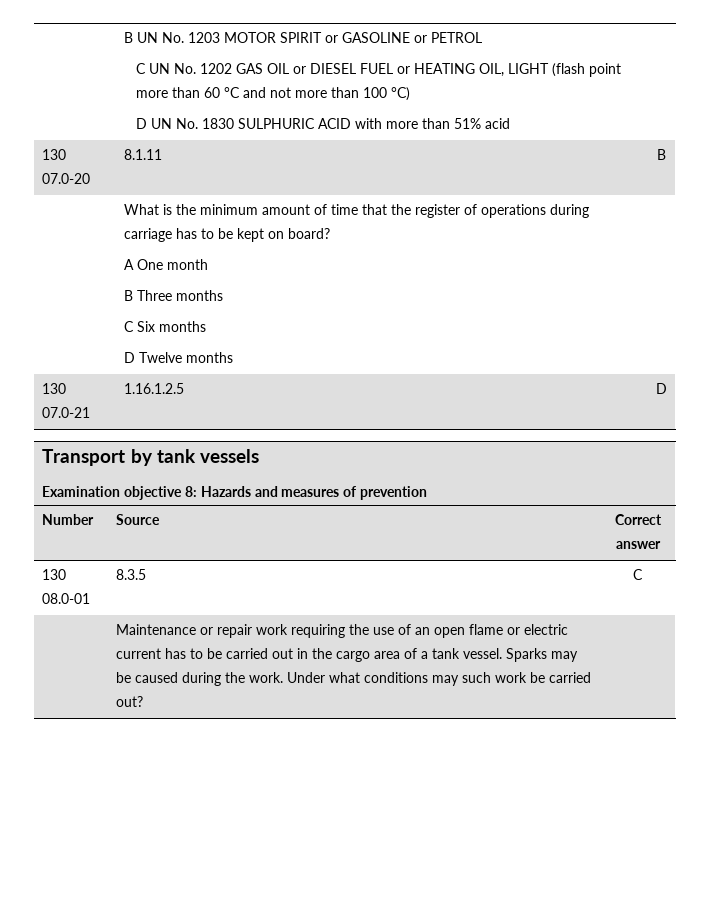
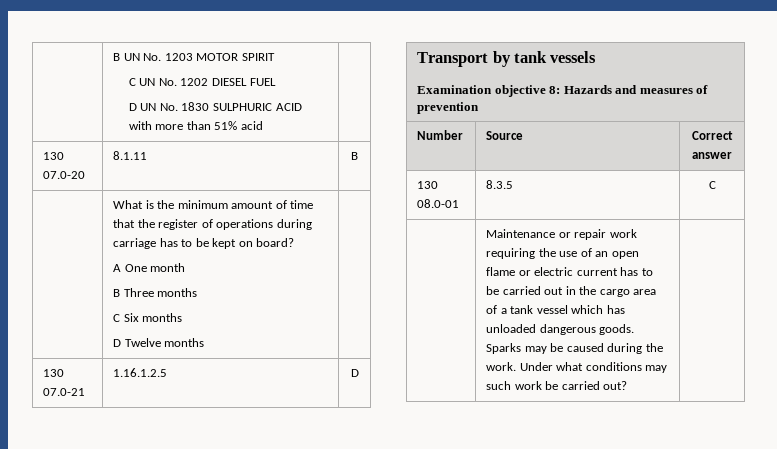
[325,32,483,43] or GASOLINE or PETROL -> (275, 57) none
[236,63,307,74] GAS OIL or -> (209, 82) none
[397,63,622,77] [136,87,411,101] or HEATING OIL, LIGHT (flash point more than 60 °C and not more than 100 °C) -> (276, 82) none
[463,648,503,659] vessel. -> [536,305,625,314] [486,324,635,335] vessel which has unloaded dangerous goods.

